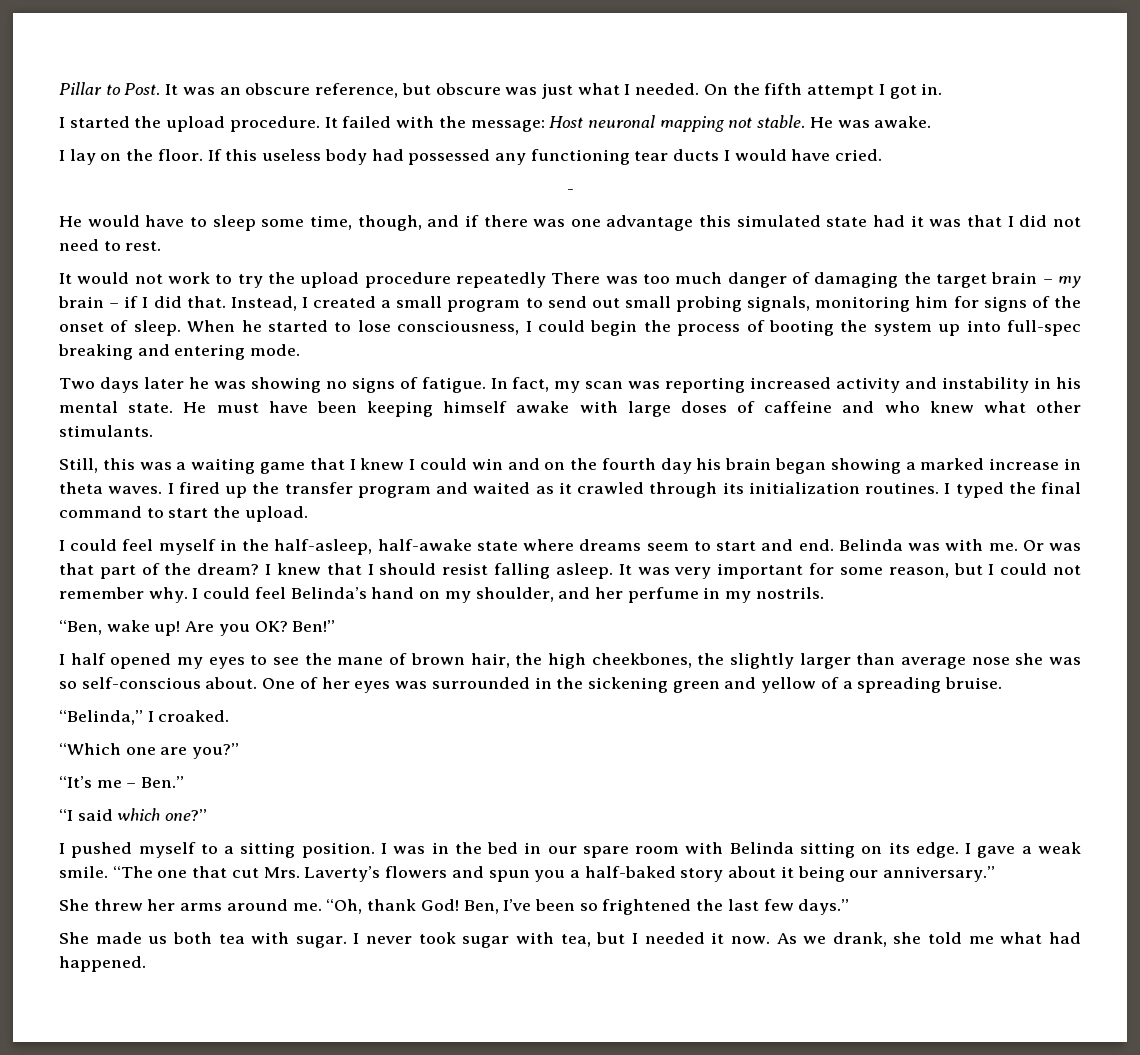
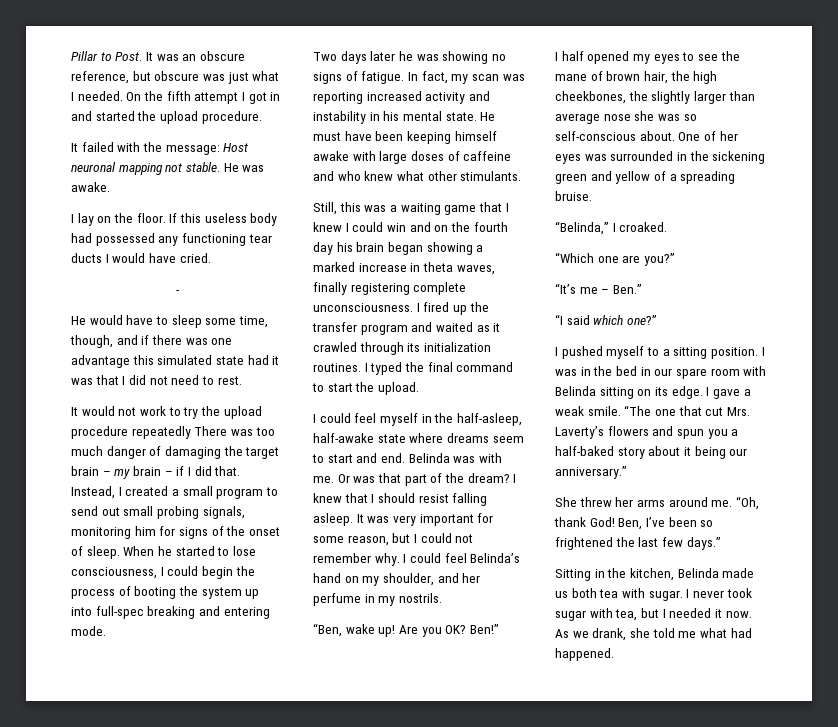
[921,83,943,95] [59,117,65,128] in. // I -> [270,92,281,101] [71,111,92,121] in and
(320, 124) none -> (262, 117) //
[108,486,163,494] waves. -> [456,265,495,275] [313,282,467,295] [313,303,413,312] waves, finally registering complete unconsciousness.
[59,932,89,944] She -> [555,568,719,581] Sitting in the kitchen, Belinda

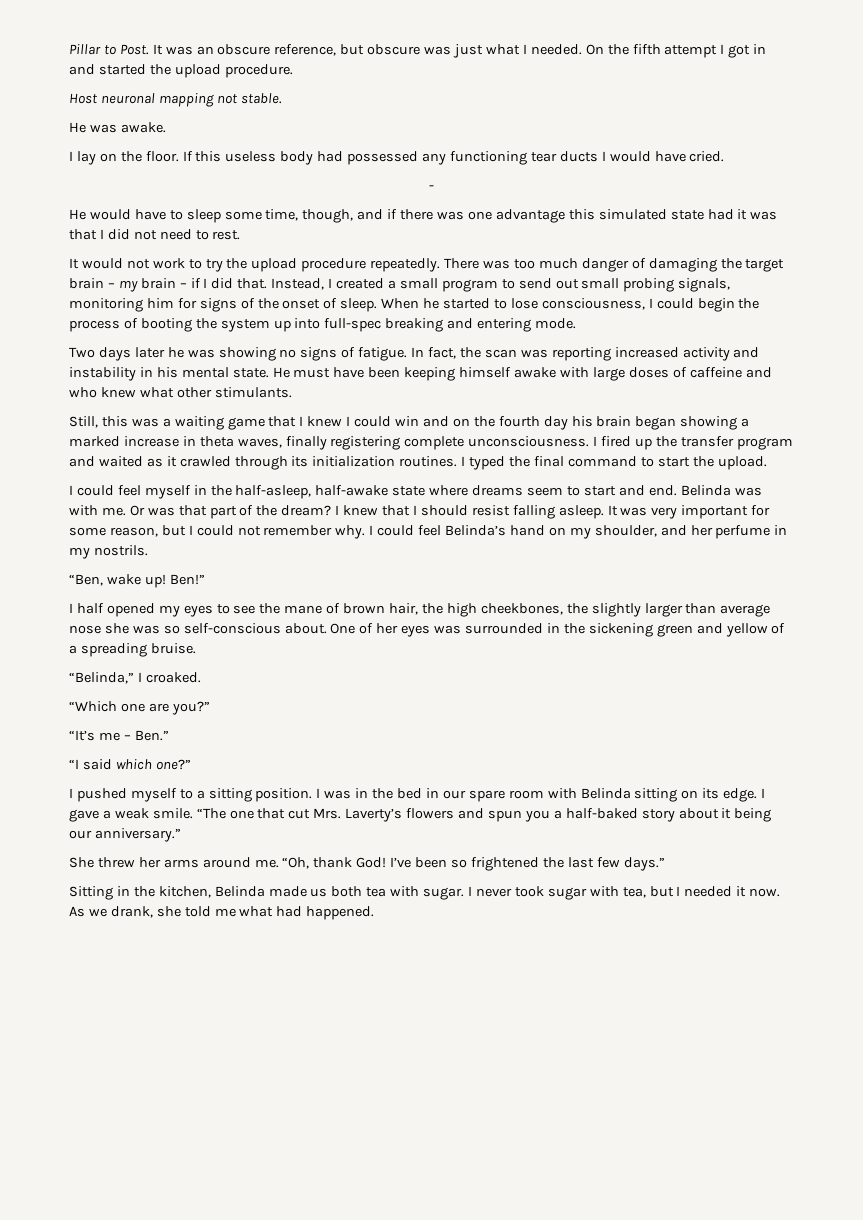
[71,142,220,155] It failed with the message: -> (293, 71) none
(220, 167) none -> (282, 98) //
[131,426,191,439] repeatedly -> [370,258,441,272] repeatedly.
[451,74,469,84] my -> [459,347,481,358] the
[398,625,467,637] Are you OK? -> (166, 581) none
[618,518,643,530] Ben, -> (387, 862) none

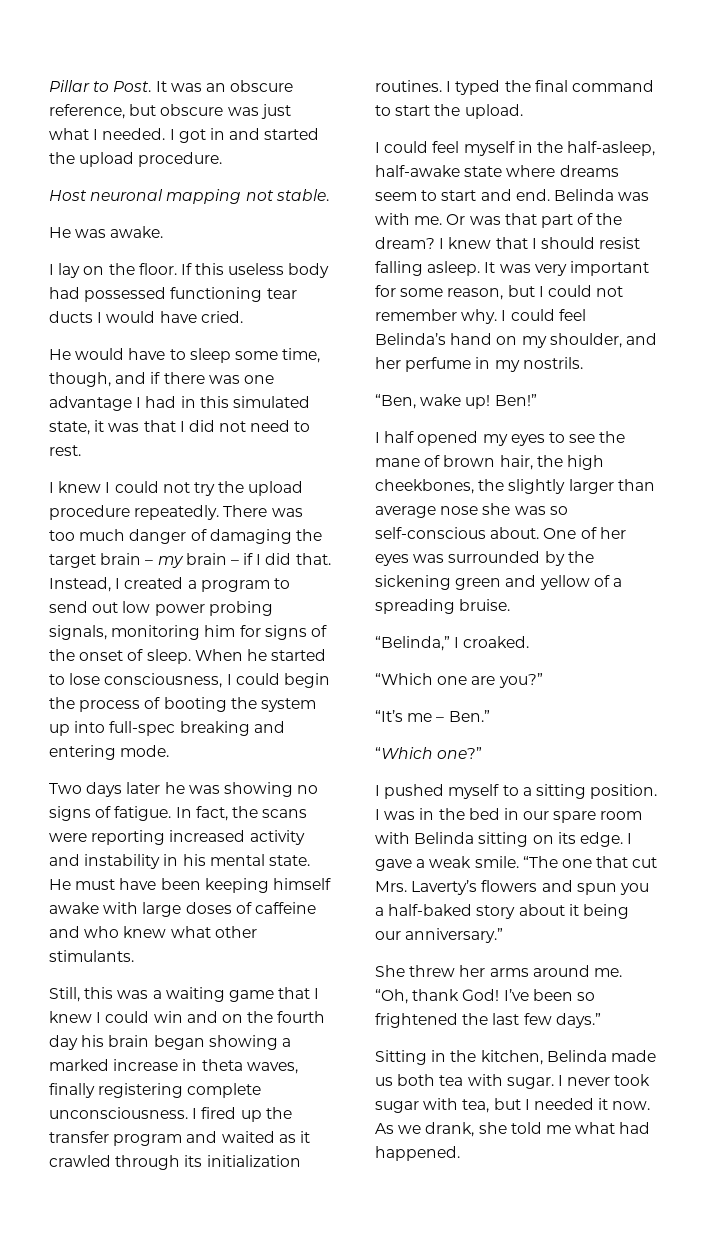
[585,44,718,58] On the fifth attempt -> (166, 134) none
[422,153,447,165] any -> (167, 294) none
[429,185,434,190] // - -> (243, 317) none
[568,209,734,220] this simulated state had -> [136,396,310,408] [49,421,90,435] I had in this simulated state,
[69,258,202,269] It would not work to -> [49,481,190,493] I knew I could not
[399,278,438,289] small -> (197, 584) none
[581,278,620,289] small -> [122,601,205,616] low power
[484,349,548,358] scan was -> [262,809,308,818] [49,833,87,842] scans were
[546,623,560,633] in -> [544,551,565,566] by
[69,759,152,770] “I said which -> [375,747,433,759] “Which

